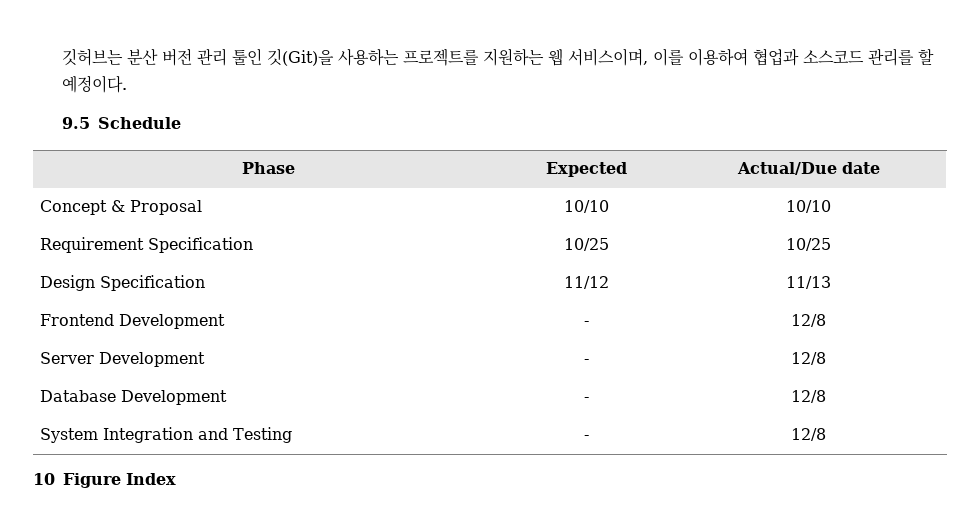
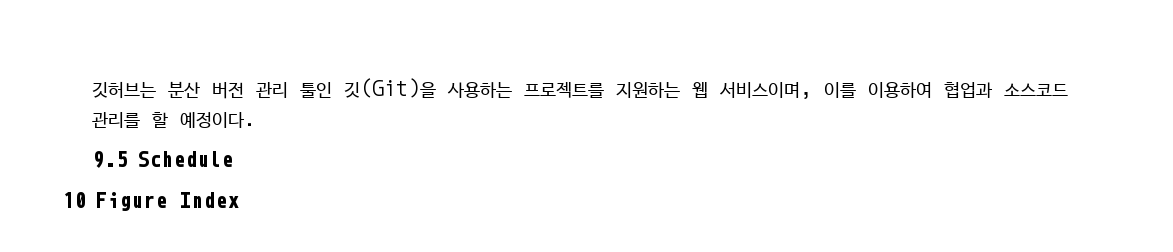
[241,162,295,174] [546,162,627,177] [736,162,880,175] [40,200,203,215] [564,200,609,213] [786,200,831,213] [40,237,254,253] [564,238,609,251] [786,238,831,251] [40,275,206,291] [564,276,609,289] [786,276,831,289] [40,314,226,329] [584,321,589,326] [791,314,826,327] [40,352,206,367] [584,359,589,364] [791,352,826,365] [40,390,228,405] [584,397,589,402] [791,390,826,403] [40,427,293,443] [584,435,589,440] [791,428,826,441] // Phase | Expected | Actual/Due date // Concept & Proposal | 10/10 | 10/10 // Requirement Specification | 10/25 | 10/25 // Design Specification | 11/12 | 11/13 // Frontend Development | - | 12/8 // Server Development | - | 12/8 // Database Development | - | 12/8 // System Integration and Testing | - | 12/8 -> (233, 159) none

